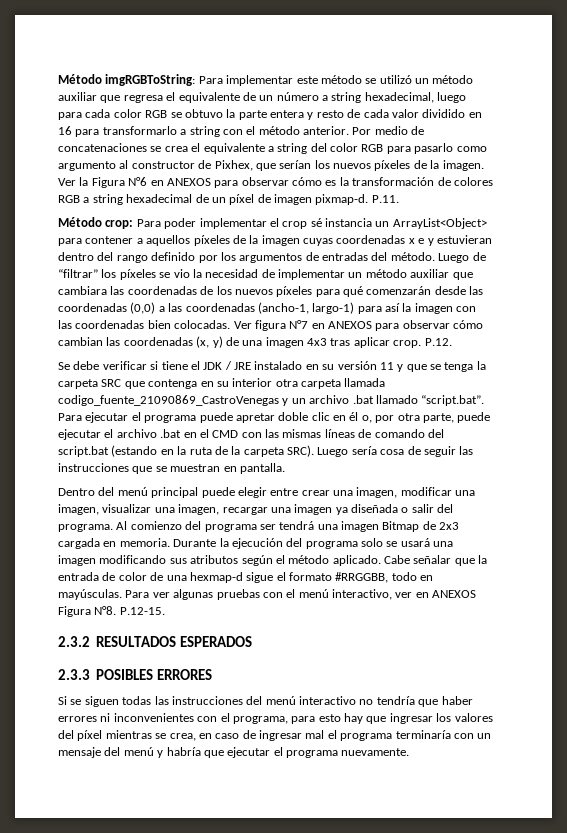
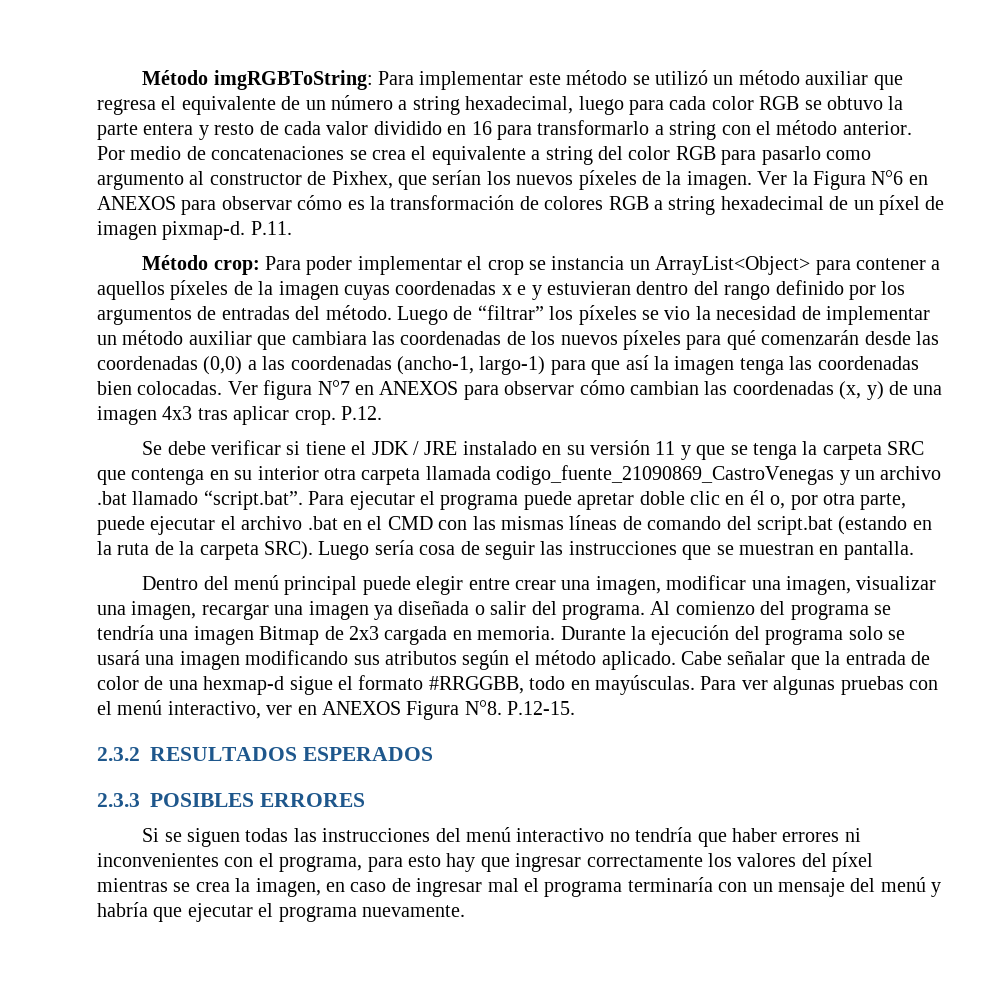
[310,218,322,227] sé -> [528,260,546,270] se
(382, 310) none -> [591,360,621,375] que
[456,306,477,312] con -> [739,358,784,375] tenga
[259,521,315,530] ser tendrá -> [873,605,891,615] [97,625,154,640] se tendría
(433, 718) none -> [586,855,703,867] correctamente
[169,733,196,741] crea, -> [195,878,321,897] crea la imagen,

